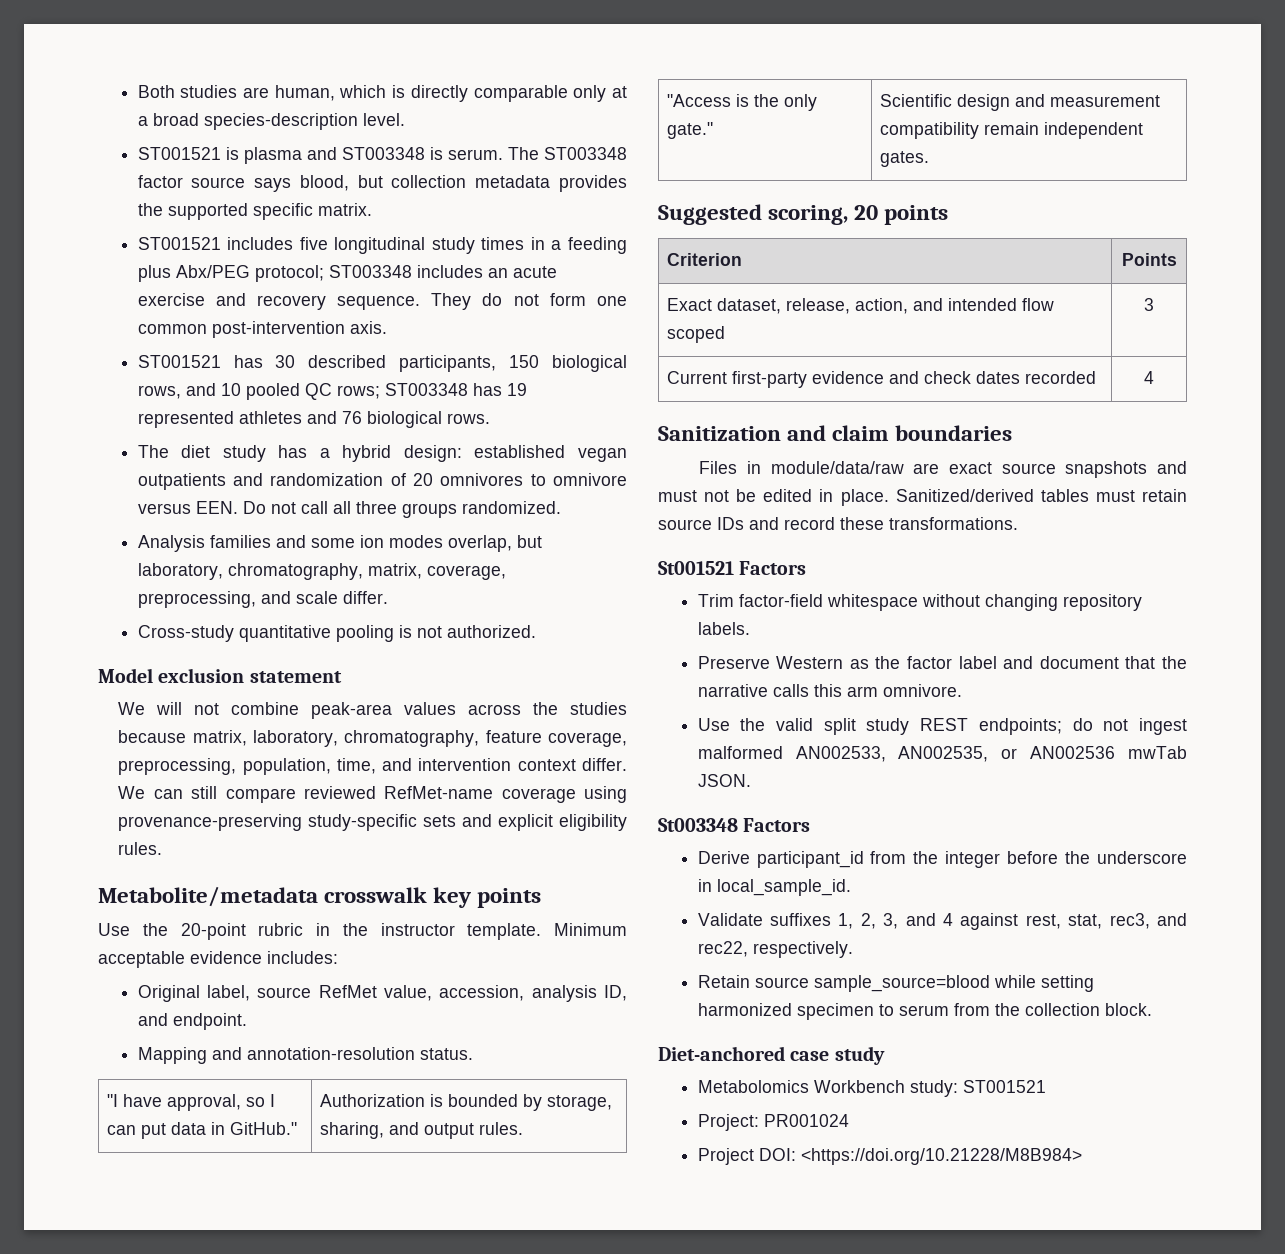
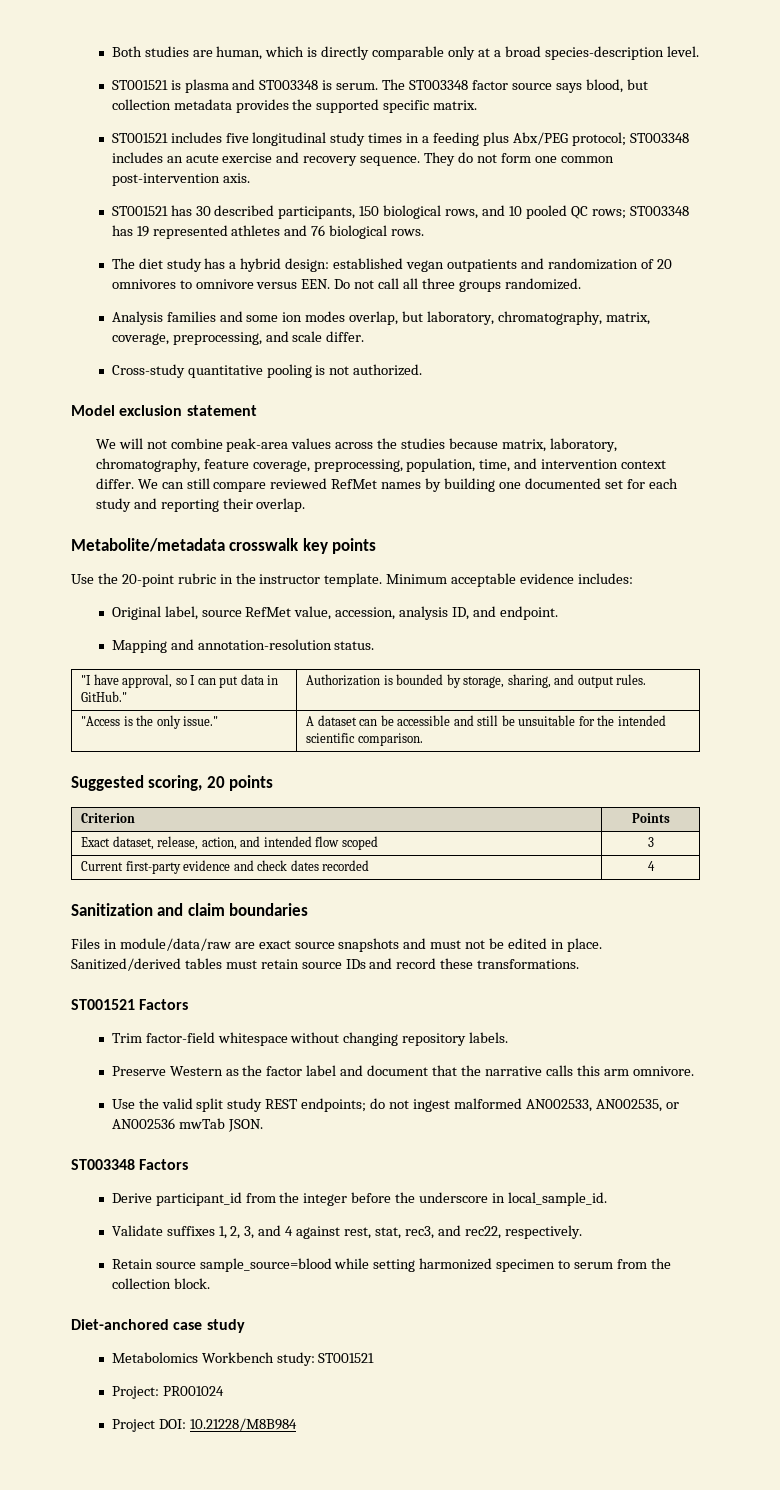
[384,786,627,803] [118,814,628,831] [118,842,163,855] RefMet-name coverage using provenance-preserving study-specific sets and explicit eligibility rules. -> [331,478,678,492] [95,498,306,512] RefMet names by building one documented set for each study and reporting their overlap.
[667,122,714,139] [880,94,1161,111] [880,122,1144,139] [880,151,930,167] gate." | Scientific design and measurement compatibility remain independent gates. -> [183,716,219,726] [306,715,666,726] [306,733,423,746] issue." | A dataset can be accessible and still be unsuitable for the intended scientific comparison.
[658,561,734,575] St001521 -> [71,999,135,1010] ST001521
[658,818,738,832] St003348 -> [71,1159,135,1170] ST003348
[800,1148,1082,1165] <https://doi.org/10.21228/M8B984> -> [189,1418,297,1431] 10.21228/M8B984

